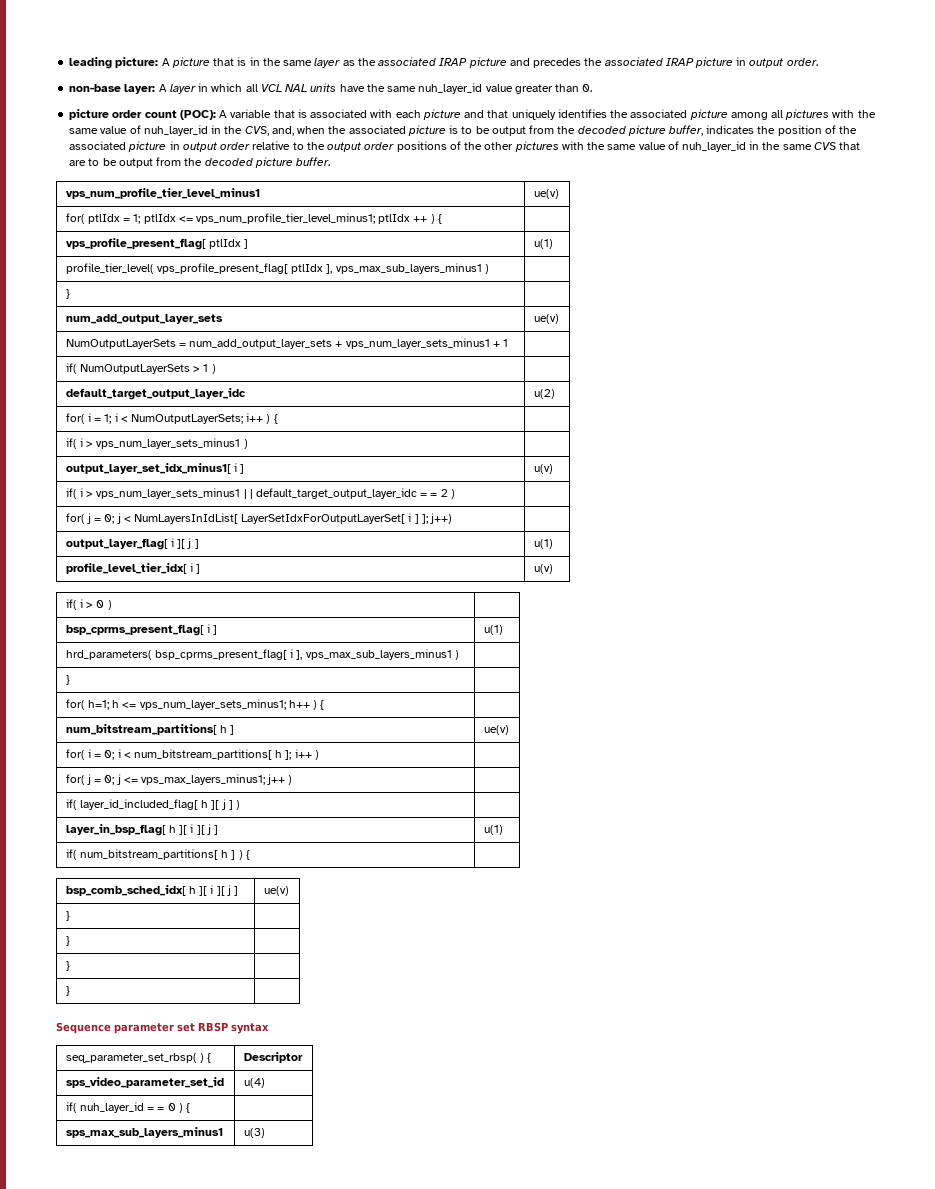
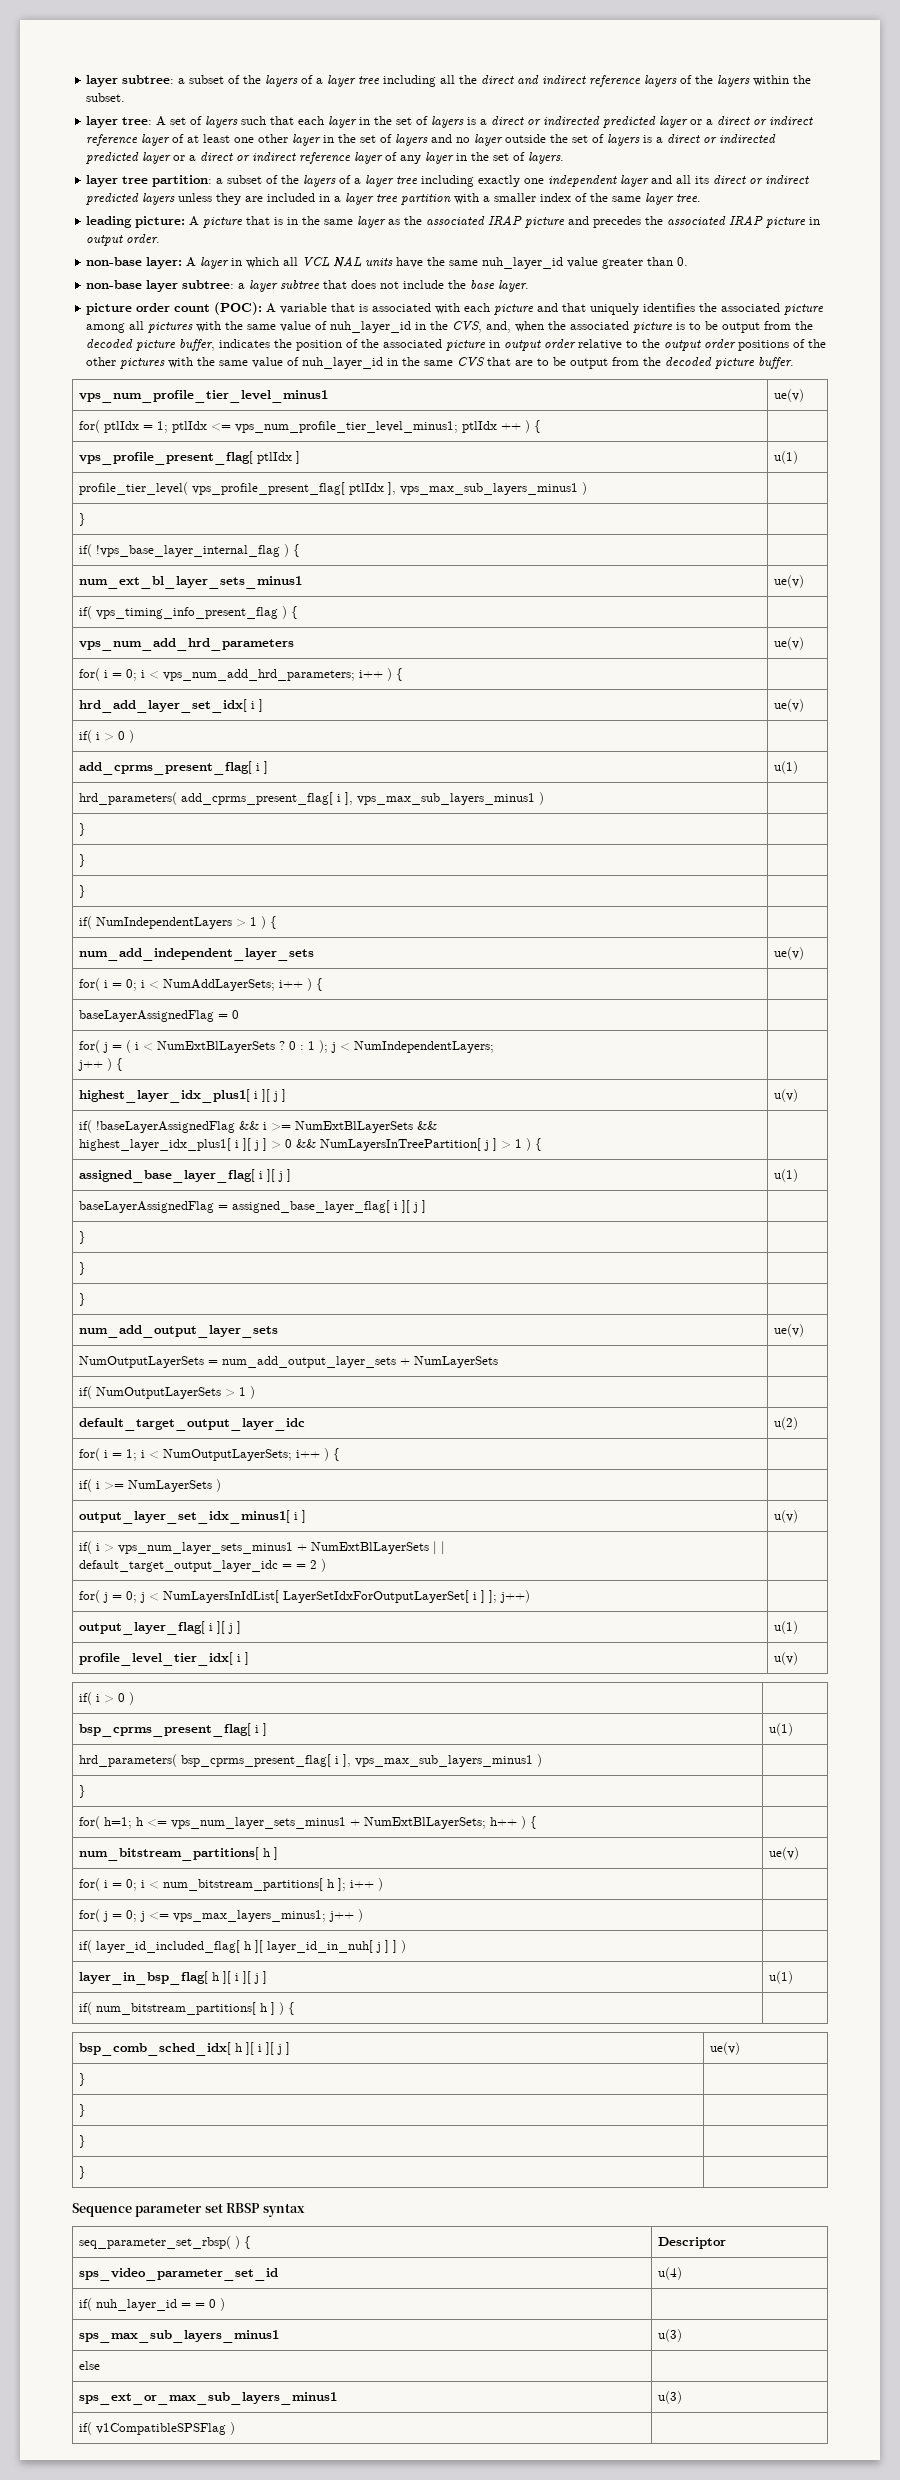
(69, 63) none -> [86,75,812,87] [86,93,126,102] [86,116,814,128] [86,134,777,146] [86,152,565,164] [86,175,810,187] [86,193,702,205] layer subtree: a subset of the layers of a layer tree including all the direct and indirect reference layers of the layers within the subset. // layer tree: A set of layers such that each layer in the set of layers is a direct or indirected predicted layer or a direct or indirect reference layer of at least one other layer in the set of layers and no layer outside the set of layers is a direct or indirected predicted layer or a direct or indirect reference layer of any layer in the set of layers. // layer tree partition: a subset of the layers of a layer tree including exactly one independent layer and all its direct or indirect predicted layers unless they are included in a layer tree partition with a smaller index of the same layer tree. //
(593, 88) none -> [86,280,530,292] // non-base layer subtree: a layer subtree that does not include the base layer.
(70, 294) none -> [78,544,300,557] [78,576,302,589] [773,575,804,588] [78,606,298,619] [78,638,294,651] [773,637,804,650] [78,668,403,681] [78,699,263,713] [773,699,804,712] [78,730,134,743] [78,761,268,775] [773,761,798,774] [78,792,544,805] [78,823,86,836] [78,854,86,867] [78,885,86,898] [78,916,277,929] [78,948,314,961] [773,947,804,960] [78,978,323,991] [78,1010,239,1022] [78,1040,494,1053] [77,1058,123,1071] [78,1089,286,1103] [773,1089,798,1102] [78,1120,437,1133] [78,1138,542,1151] [78,1169,291,1183] [773,1169,798,1182] [78,1200,426,1213] [78,1231,86,1244] [78,1262,86,1275] [78,1293,86,1306] // if( !vps_base_layer_internal_flag ) { | // num_ext_bl_layer_sets_minus1 | ue(v) // if( vps_timing_info_present_flag ) { | // vps_num_add_hrd_parameters | ue(v) // for( i = 0; i < vps_num_add_hrd_parameters; i++ ) { | // hrd_add_layer_set_idx[ i ] | ue(v) // if( i > 0 ) | // add_cprms_present_flag[ i ] | u(1) // hrd_parameters( add_cprms_present_flag[ i ], vps_max_sub_layers_minus1 ) | // } | // } | // } | // if( NumIndependentLayers > 1 ) { | // num_add_independent_layer_sets | ue(v) // for( i = 0; i < NumAddLayerSets; i++ ) { | // baseLayerAssignedFlag = 0 | // for( j = ( i < NumExtBlLayerSets ? 0 : 1 ); j < NumIndependentLayers; // j++ ) { | // highest_layer_idx_plus1[ i ][ j ] | u(v) // if( !baseLayerAssignedFlag && i >= NumExtBlLayerSets && // highest_layer_idx_plus1[ i ][ j ] > 0 && NumLayersInTreePartition[ j ] > 1 ) { | // assigned_base_layer_flag[ i ][ j ] | u(1) // baseLayerAssignedFlag = assigned_base_layer_flag[ i ][ j ] | // } | // } | // } |
[345,338,508,349] vps_num_layer_sets_minus1 + 1 -> [413,1356,498,1368] NumLayerSets
[86,438,241,449] > vps_num_layer_sets_minus1 -> [103,1480,212,1492] >= NumLayerSets
[243,489,253,499] | | -> [296,1541,445,1555] + NumExtBlLayerSets | | //
[139,699,286,710] vps_num_layer_sets_minus1; -> [170,1817,486,1829] vps_num_layer_sets_minus1 + NumExtBlLayerSets;
[221,799,233,810] j ] -> [266,1940,397,1953] layer_id_in_nuh[ j ] ]
[185,1103,190,1113] { -> (225, 2304) none
(265, 1133) none -> [78,2361,100,2370] [78,2392,337,2405] [657,2391,682,2404] [78,2422,235,2435] // else | // sps_ext_or_max_sub_layers_minus1 | u(3) // if( v1CompatibleSPSFlag ) |

